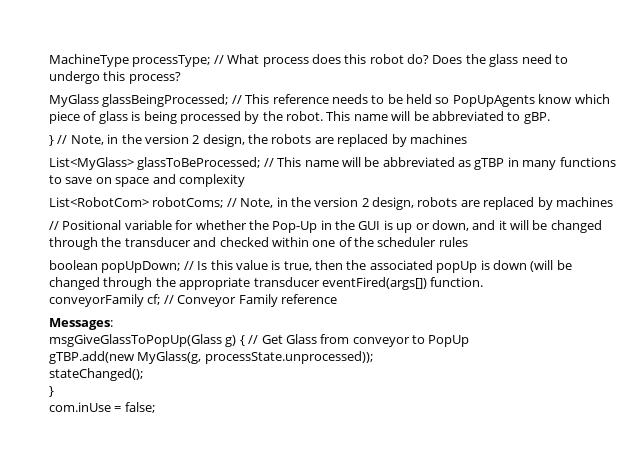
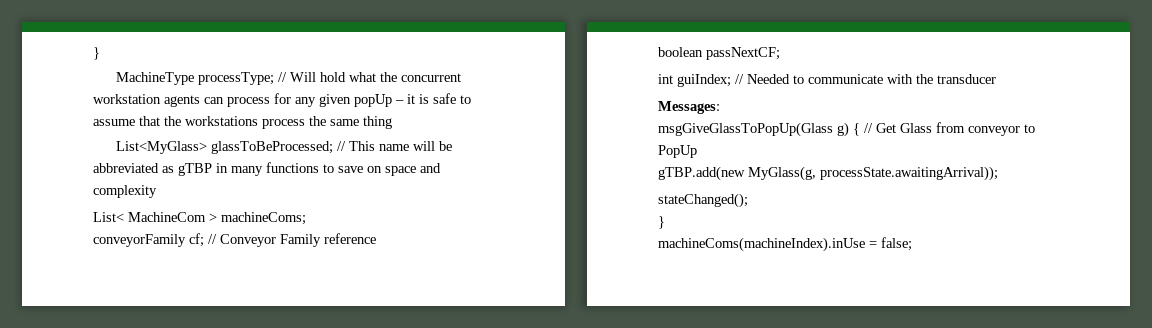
(49, 60) none -> [93,47,100,60] } //
[227,54,568,67] [49,71,181,84] [49,94,610,107] [49,111,550,124] [49,134,467,147] What process does this robot do? Does the glass need to undergo this process? // MyGlass glassBeingProcessed; // This reference needs to be held so PopUpAgents know which piece of glass is being processed by the robot. This name will be abbreviated to gBP. // } // Note, in the version 2 design, the robots are replaced by machines -> [290,72,462,82] [93,93,471,107] [93,116,392,129] Will hold what the concurrent workstation agents can process for any given popUp – it is safe to assume that the workstations process the same thing
[49,197,613,210] [49,220,602,233] [49,237,468,250] [49,260,572,273] [49,277,484,290] List<RobotCom> robotComs; // Note, in the version 2 design, robots are replaced by machines // // Positional variable for whether the Pop-Up in the GUI is up or down, and it will be changed through the transducer and checked within one of the scheduler rules // boolean popUpDown; // Is this value is true, then the associated popUp is down (will be changed through the appropriate transducer eventFired(args[]) function. -> [93,212,306,225] List< MachineCom > machineComs;
(337, 299) none -> [658,47,780,60] [658,74,996,87] // boolean passNextCF; // int guiIndex; // Needed to communicate with the transducer
[204,351,373,364] processState.unprocessed)); -> [820,166,998,181] processState.awaitingArrival));
[49,402,111,412] com.inUse -> [658,237,865,252] machineComs(machineIndex).inUse

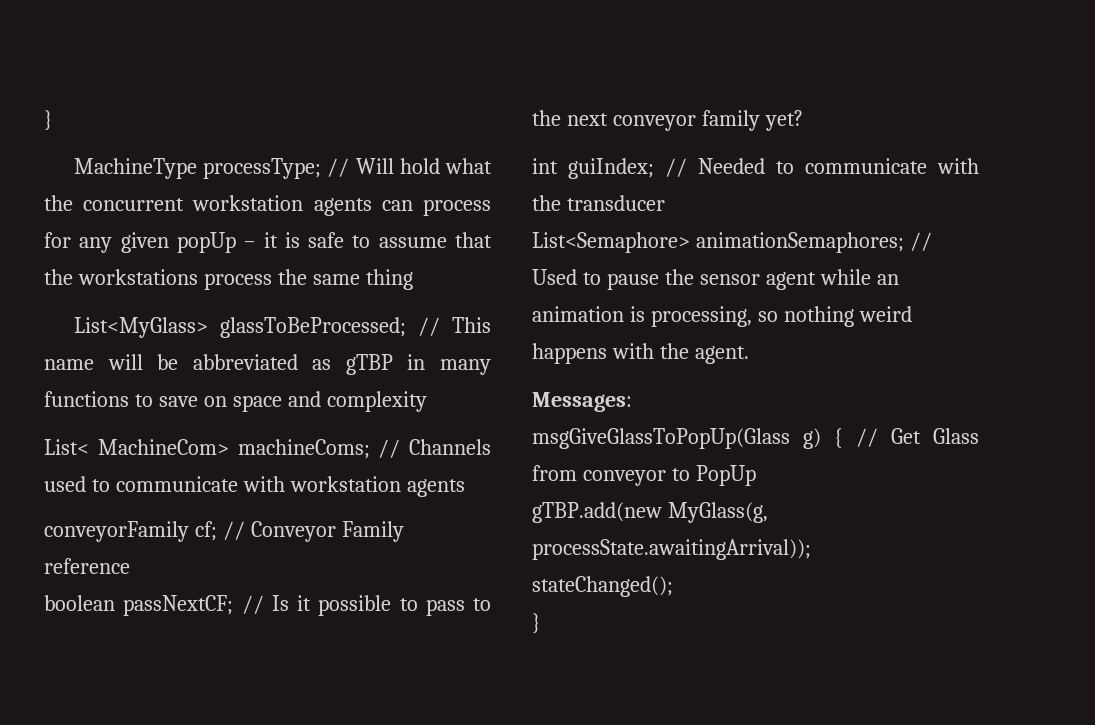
[128,212,217,222] MachineCom > -> [97,439,229,455] MachineCom>
(306, 218) none -> [378,439,491,458] [44,476,465,497] // Channels used to communicate with workstation agents
(780, 53) none -> [241,595,491,616] [532,110,803,131] // Is it possible to pass to the next conveyor family yet?
(996, 79) none -> [532,232,932,253] [532,269,899,290] [532,306,912,327] [532,343,749,364] // List<Semaphore> animationSemaphores; // Used to pause the sensor agent while an animation is processing, so nothing weird happens with the agent.
[658,237,912,252] // machineComs(machineIndex).inUse = false; -> (541, 623) none

